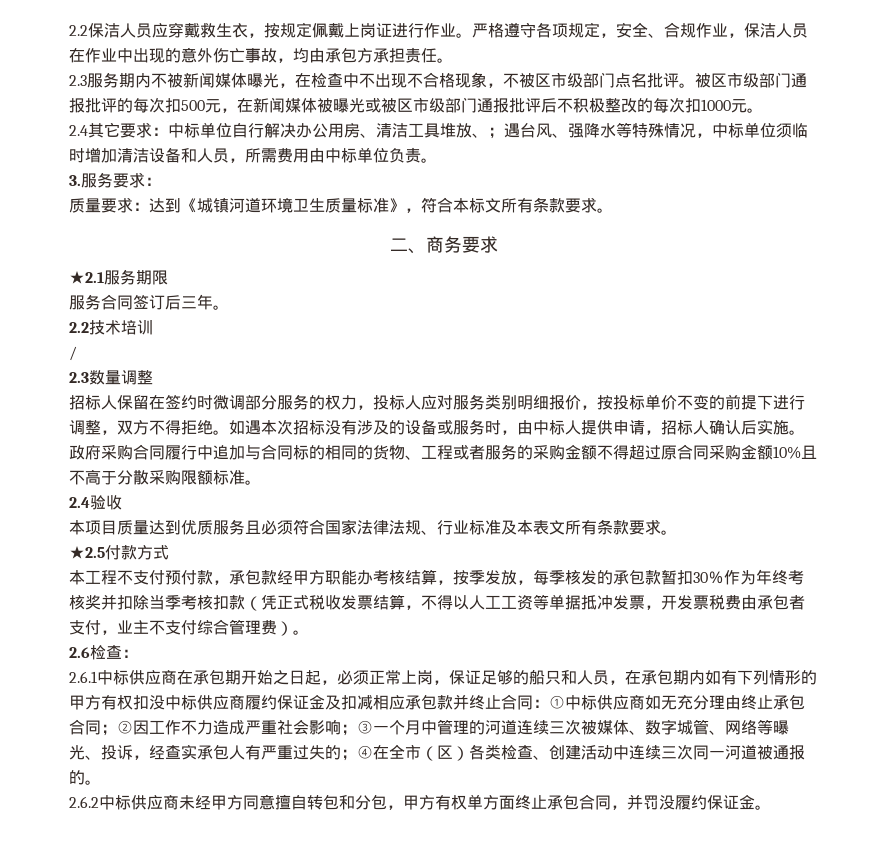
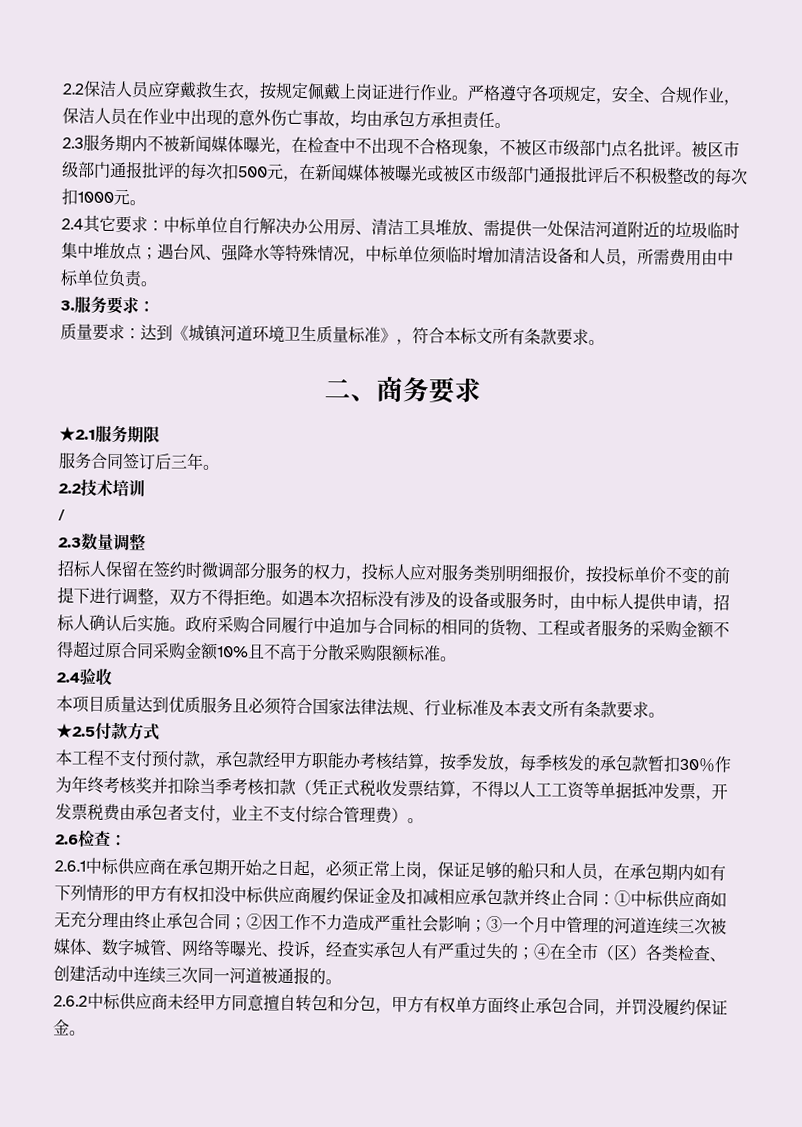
(488, 135) none -> [483,219,740,239] [61,242,143,261] 需提供一处保洁河道附近的垃圾临时集中堆放点

